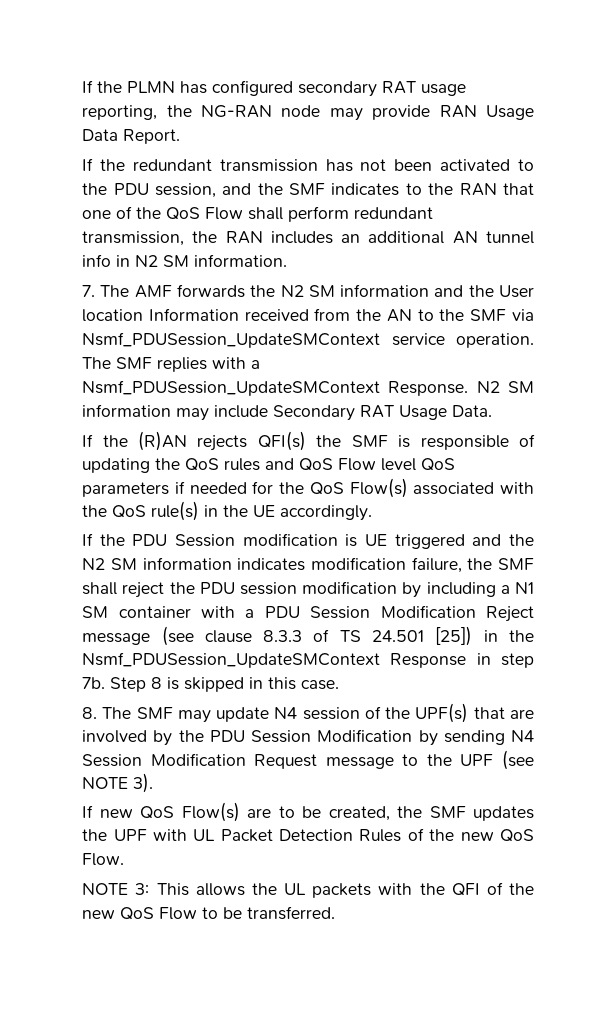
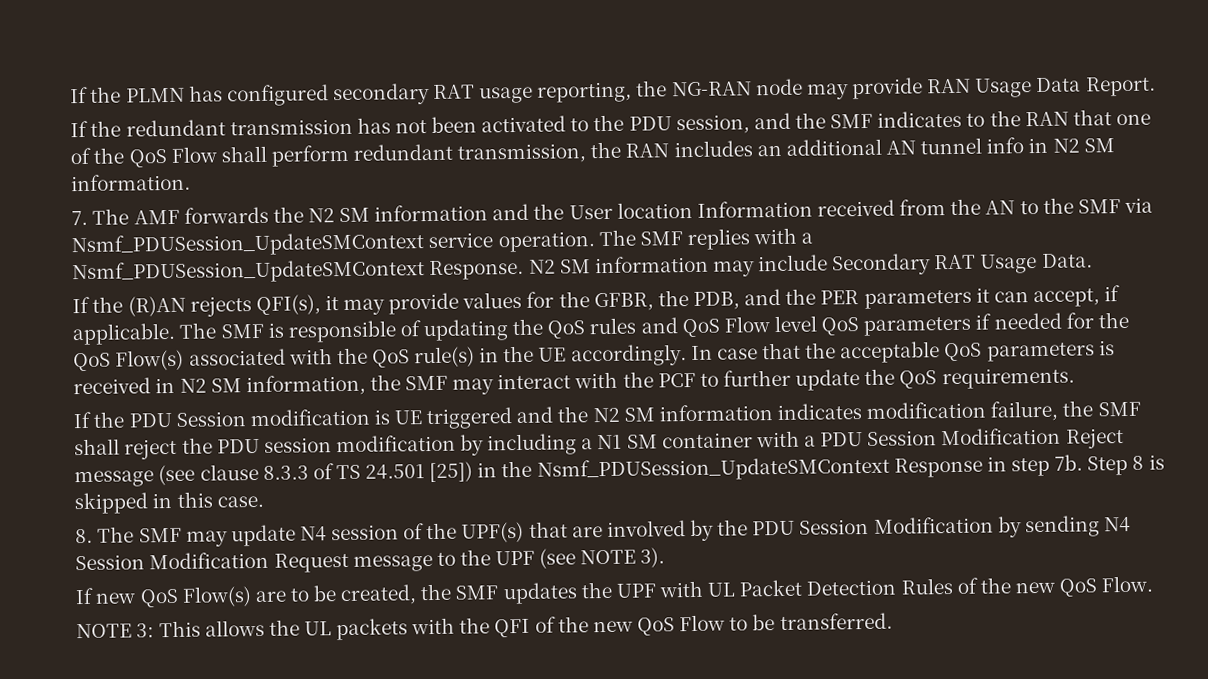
[257,431,342,451] QFI(s) the -> [255,285,1121,316] [72,322,217,346] QFI(s), it may provide values for the GFBR, the PDB, and the PER parameters it can accept, if applicable. The
(373, 513) none -> [690,340,1115,364] [73,367,1075,397] In case that the acceptable QoS parameters is received in N2 SM information, the SMF may interact with the PCF to further update the QoS requirements.

